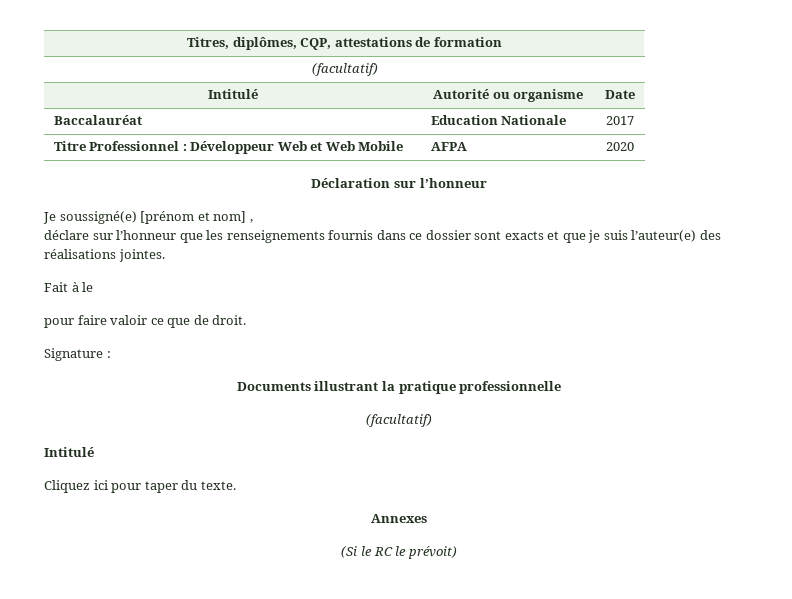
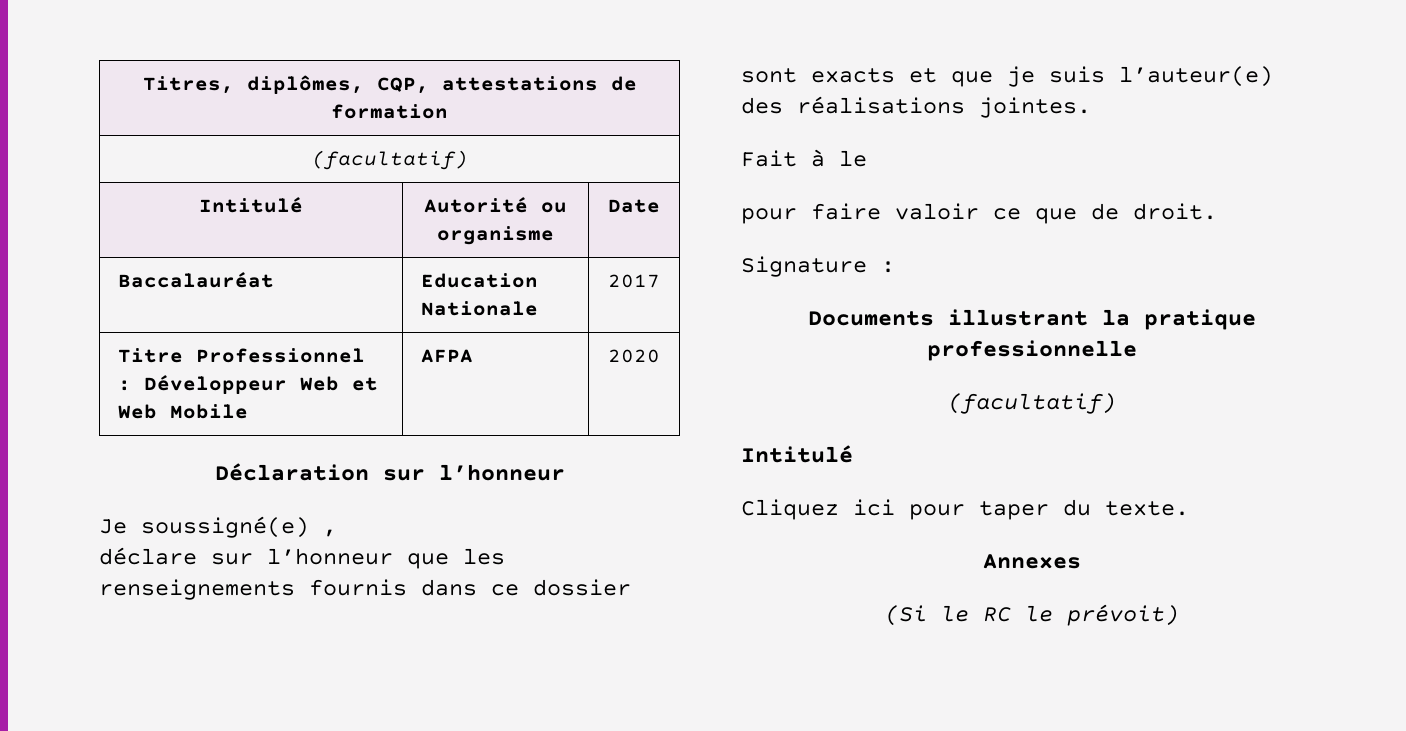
[140,211,247,224] [prénom et nom] -> (309, 527) none

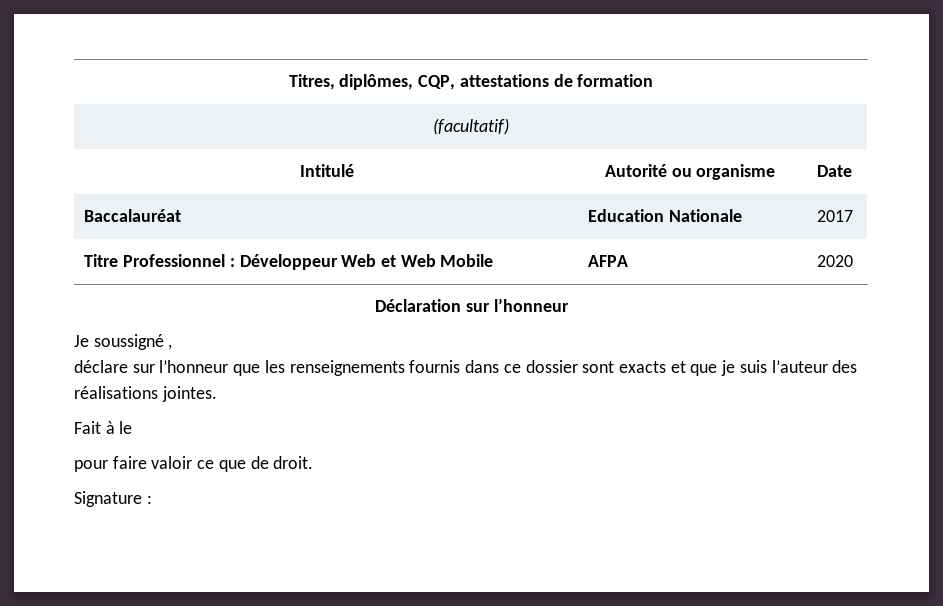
[141,516,309,538] soussigné(e) -> [93,334,164,350] soussigné
[1119,66,1273,87] l’auteur(e) -> [771,360,828,373] l’auteur
[807,309,1256,330] [926,340,1137,361] [947,393,1116,414] [741,445,853,463] [741,499,1189,520] [982,554,1081,569] [884,604,1179,626] // Documents illustrant la pratique professionnelle // (facultatif) // Intitulé // Cliquez ici pour taper du texte. // Annexes // (Si le RC le prévoit) -> (152, 499) none

